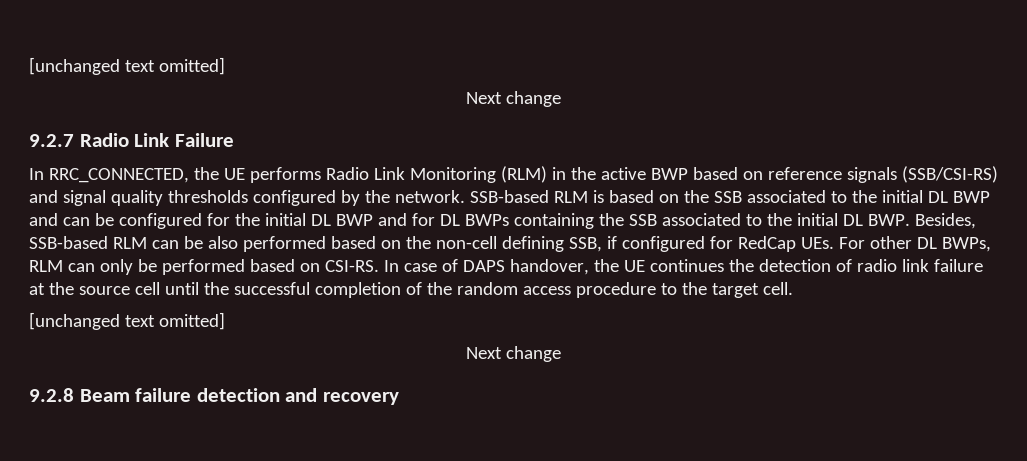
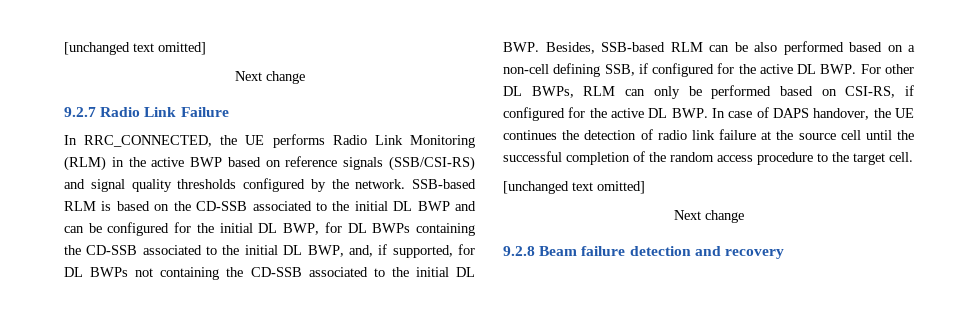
[713,191,742,203] SSB -> [196,201,248,211] CD-SSB
[335,213,407,226] BWP and -> [283,223,320,235] BWP,
[628,214,657,226] SSB -> [86,244,476,258] [64,267,302,280] CD-SSB associated to the initial DL BWP, and, if supported, for DL BWPs not containing the CD-SSB
[405,236,431,249] the -> [908,45,915,52] a
[737,236,834,252] RedCap UEs. -> [738,64,857,74] the active DL BWP.
[324,260,379,272] CSI-RS. -> [845,85,914,98] [503,107,708,121] CSI-RS, if configured for the active DL BWP.

